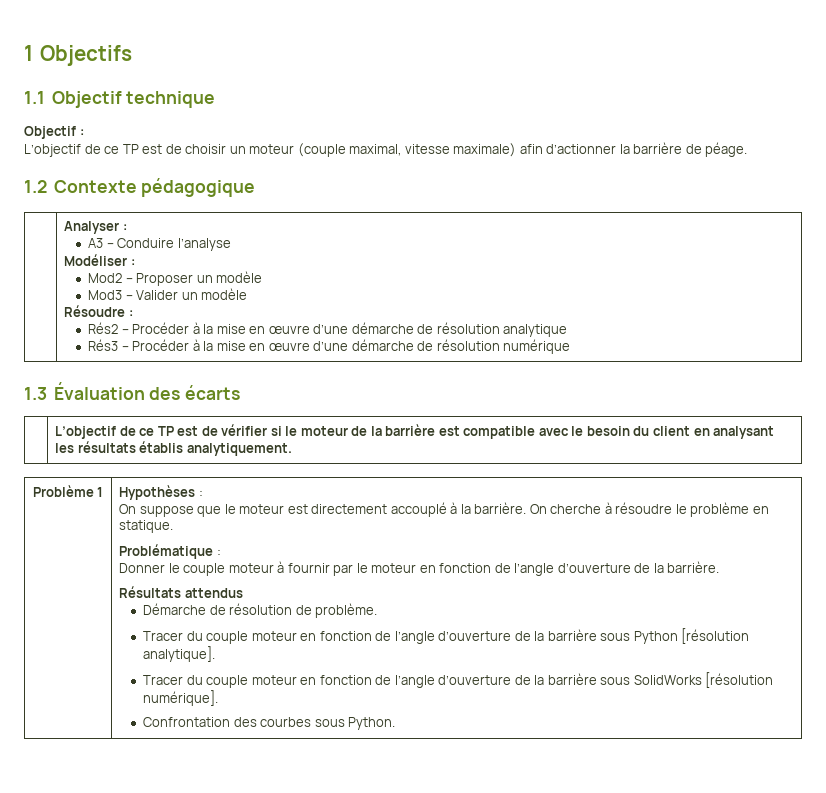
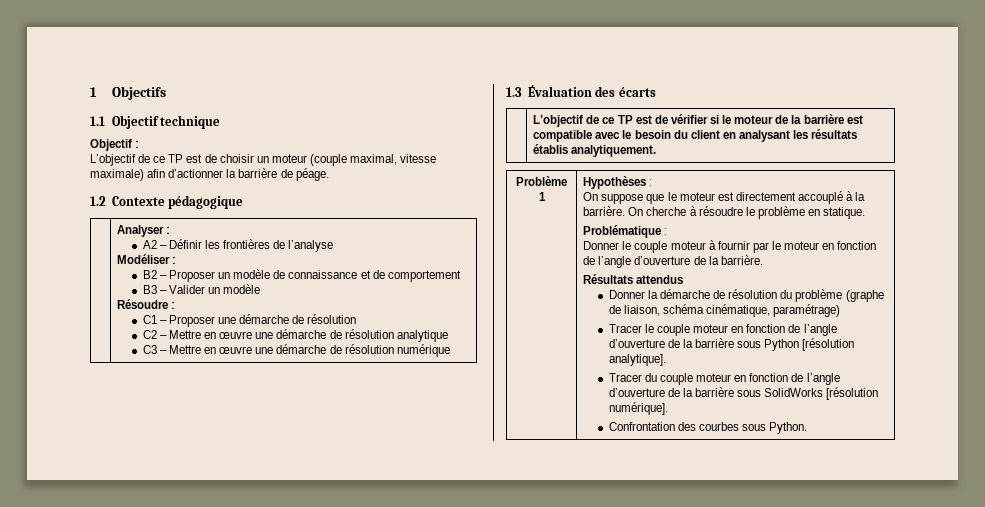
[88,238,175,248] A3 – Conduire -> [142,239,286,249] A2 – Définir les frontières de
[88,273,123,283] Mod2 -> [142,270,157,279] B2
[88,290,123,300] // Mod3 -> [273,270,461,282] [142,285,157,294] de connaissance et de comportement // B3
[88,322,349,334] Rés2 – Procéder à la mise en œuvre d’une -> [142,314,357,327] [142,330,274,339] C1 – Proposer une démarche de résolution // C2 – Mettre en œuvre une
[88,339,349,351] Rés3 – Procéder à la mise en œuvre d’une -> [142,345,274,354] C3 – Mettre en œuvre une
[143,603,378,618] [143,631,203,641] Démarche de résolution de problème. // Tracer du -> [608,289,884,302] [608,304,841,317] [608,324,654,333] Donner la démarche de résolution du problème (graphe de liaison, schéma cinématique, paramétrage) // Tracer le

